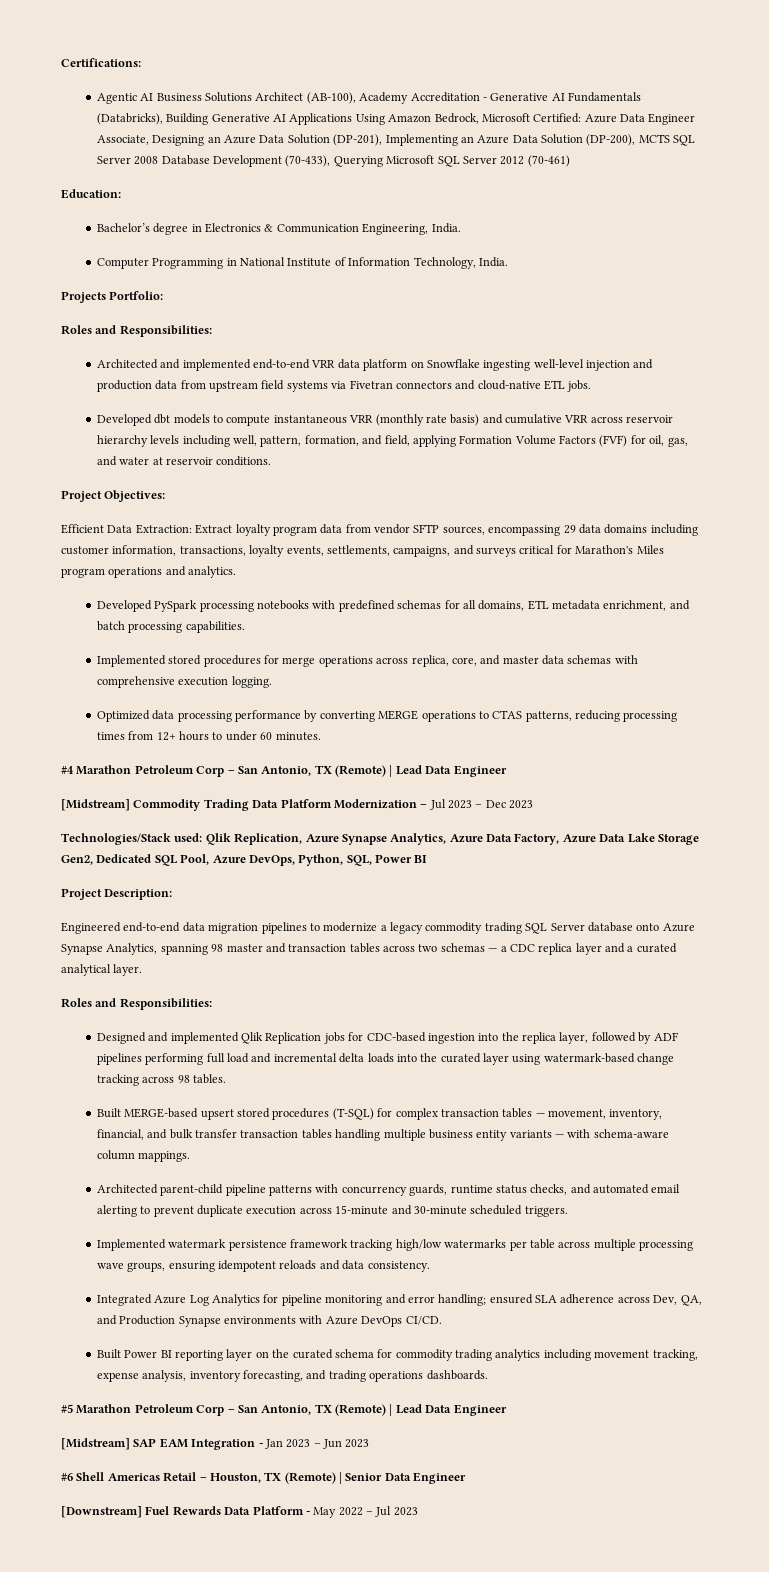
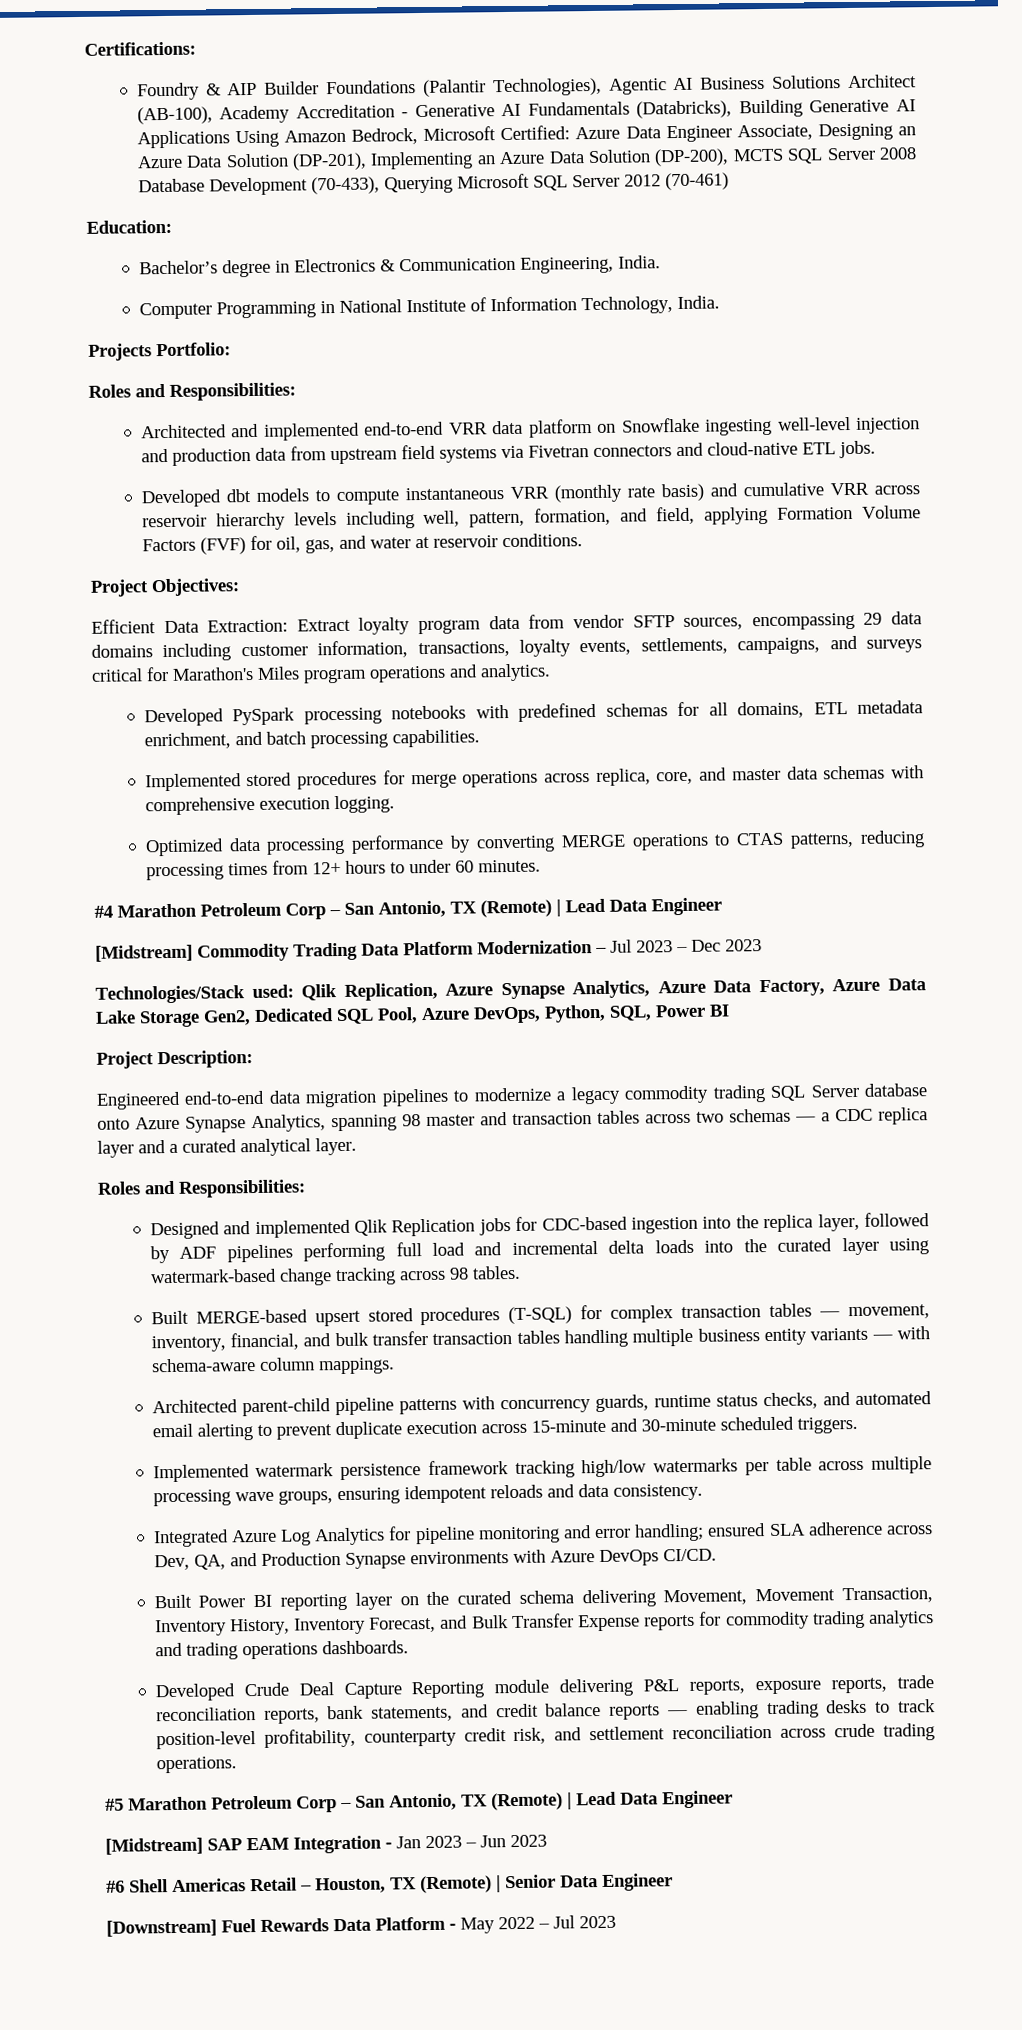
(141, 62) none -> [136,77,602,101] Foundry & AIP Builder Foundations (Palantir Technologies),
[377,1349,698,1361] [96,1370,488,1382] for commodity trading analytics including movement tracking, expense analysis, inventory forecasting, and trading operations dashboards. -> [581,1587,933,1608] [154,1610,935,1637] [154,1640,409,1660] [154,1675,934,1702] [155,1699,936,1724] [155,1723,936,1750] [155,1756,237,1774] delivering Movement, Movement Transaction, Inventory History, Inventory Forecast, and Bulk Transfer Expense reports for commodity trading analytics and trading operations dashboards. // Developed Crude Deal Capture Reporting module delivering P&L reports, exposure reports, trade reconciliation reports, bank statements, and credit balance reports — enabling trading desks to track position-level profitability, counterparty credit risk, and settlement reconciliation across crude trading operations.

